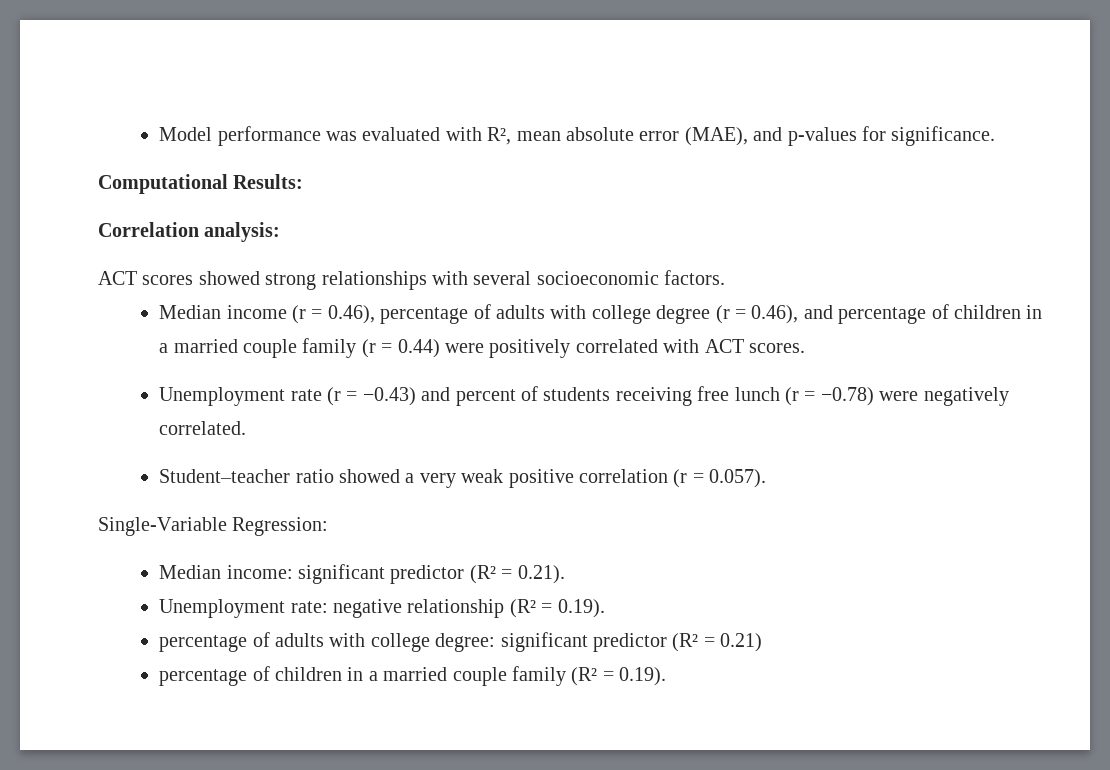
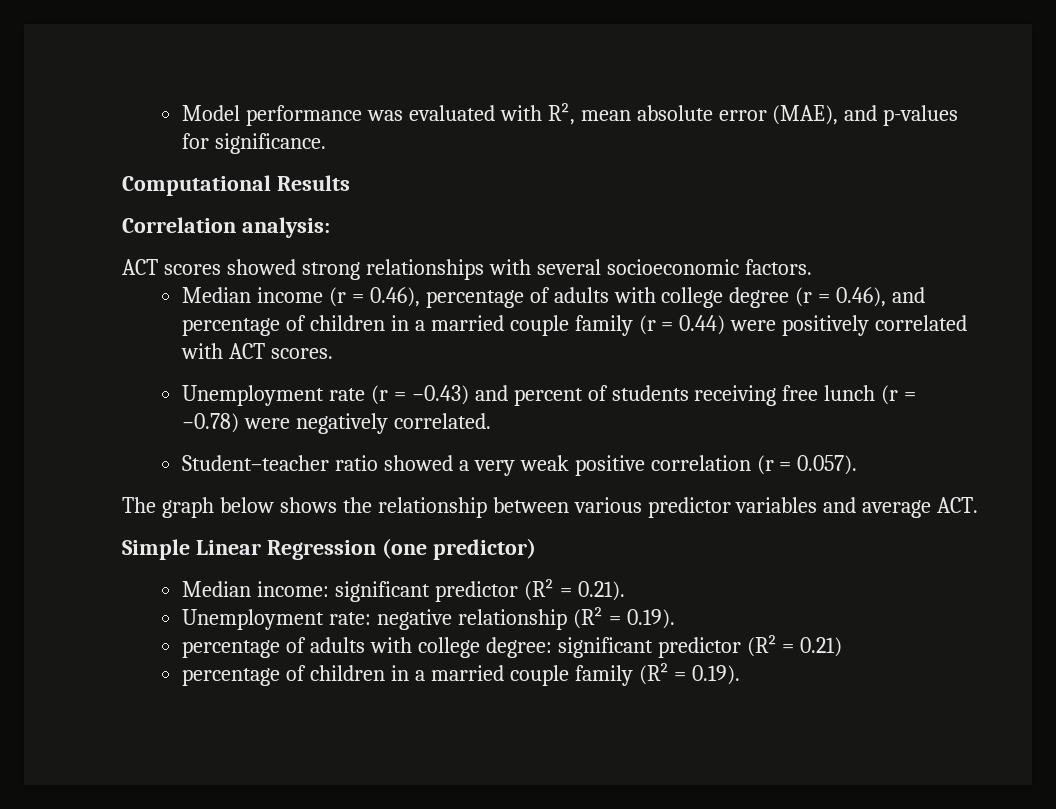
[233,174,304,189] Results: -> [276,175,350,191] Results
[98,517,329,536] Single-Variable Regression: -> [122,497,979,518] [122,538,536,560] The graph below shows the relationship between various predictor variables and average ACT. // Simple Linear Regression (one predictor)

